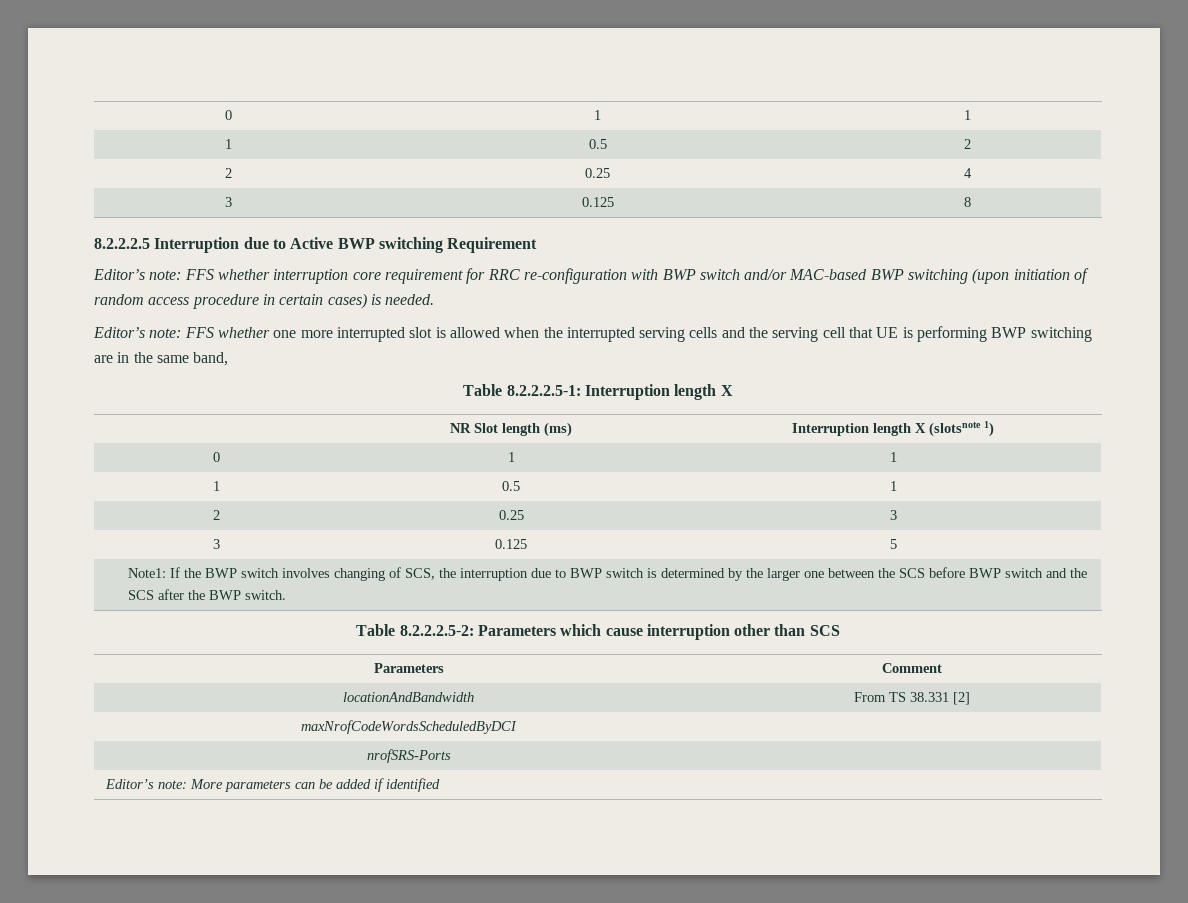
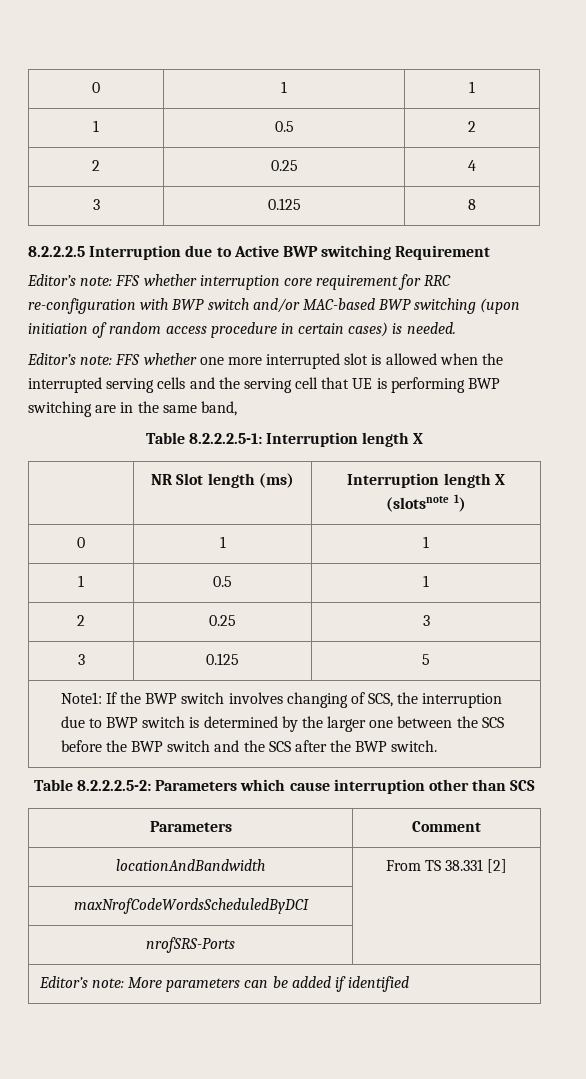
(966, 572) none -> [105,740,127,752] the

